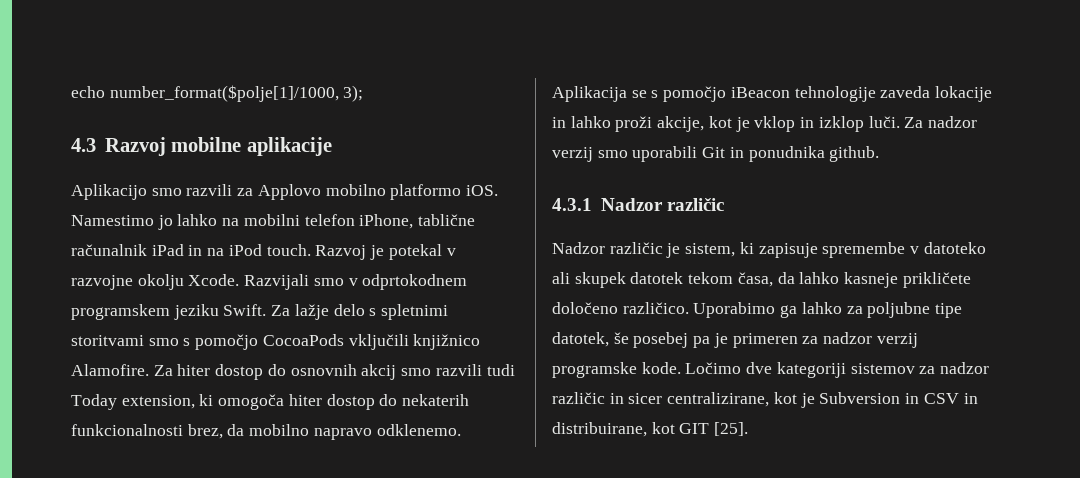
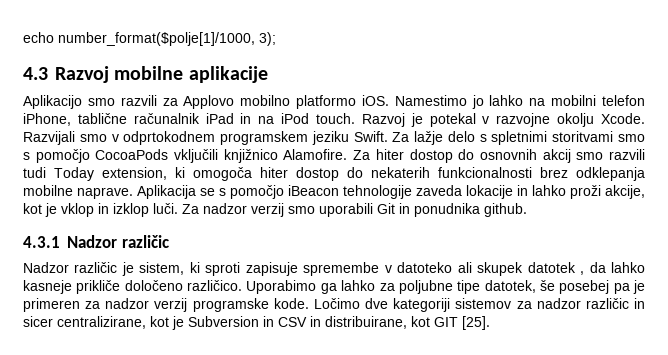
[187,424,461,440] brez, da mobilno napravo odklenemo. -> [540,167,645,181] [23,185,133,199] brez odklepanja mobilne naprave.
(754, 248) none -> [205,262,241,276] sproti
[688,272,773,287] tekom časa, -> [580,271,585,275] ,
[902,272,971,288] prikličete -> [76,280,121,294] prikliče

